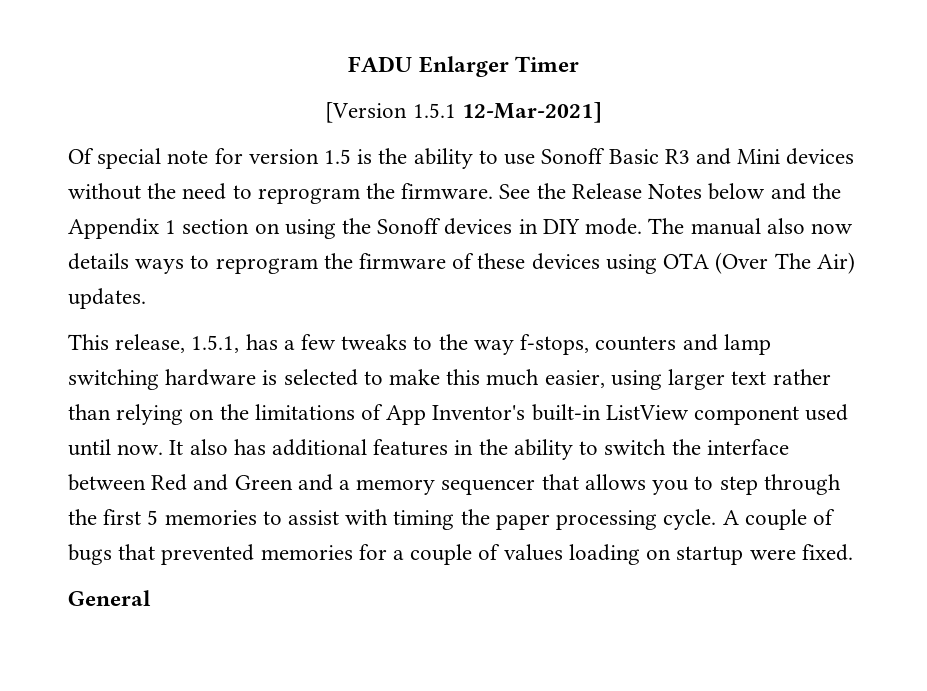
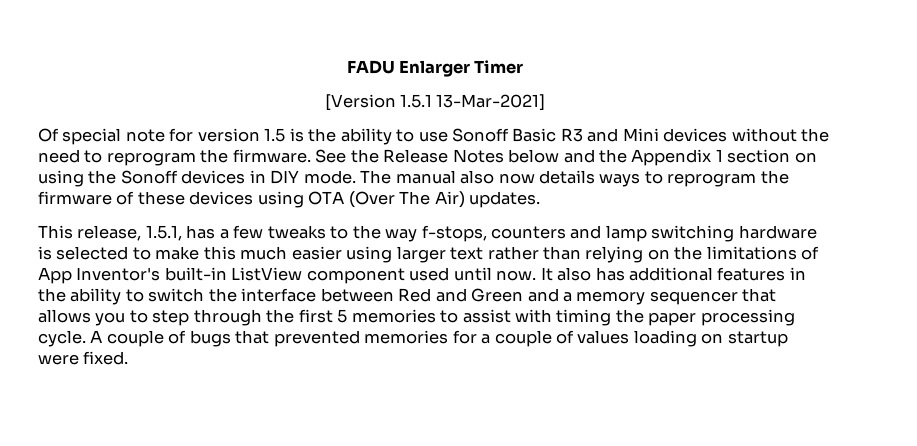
[461,102,602,123] 12-Mar-2021] -> [436,94,546,111] 13-Mar-2021]
[544,370,605,388] easier, -> [291,246,342,260] easier
[68,590,151,606] // General -> (129, 358) none

